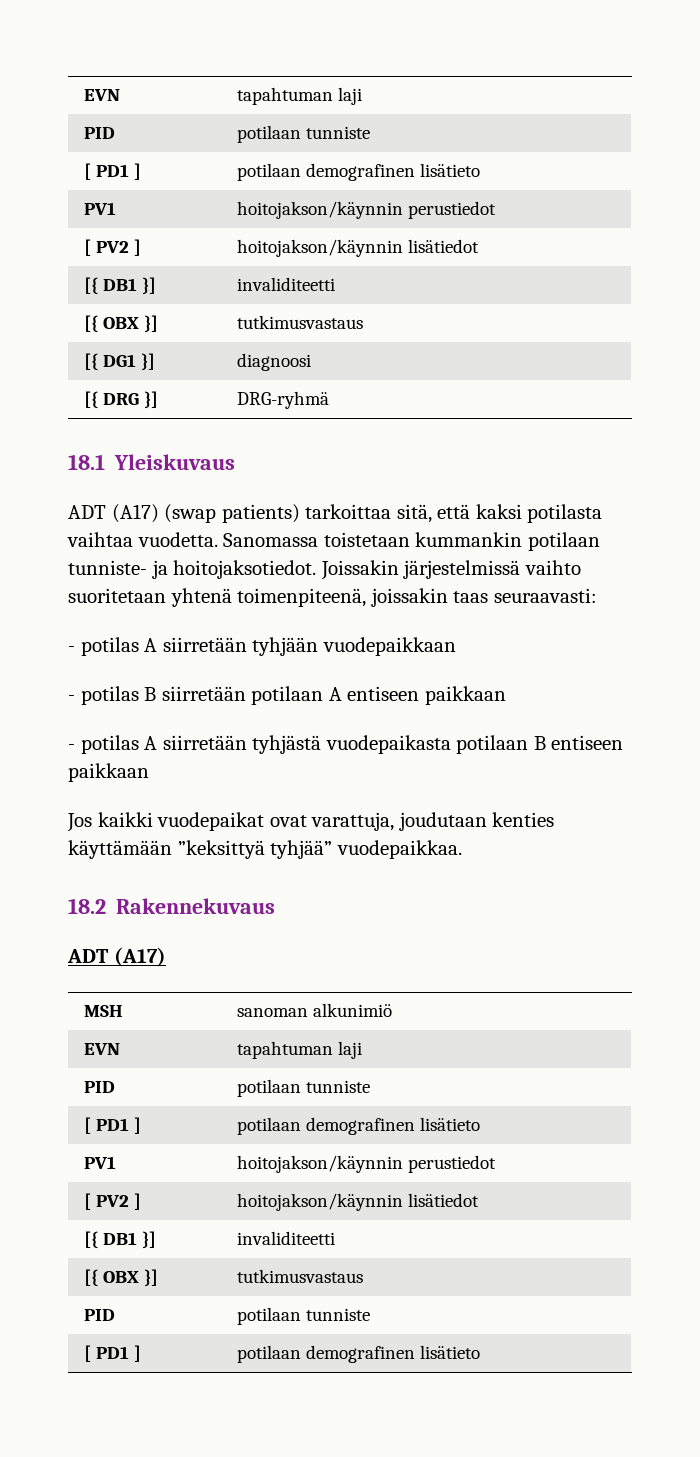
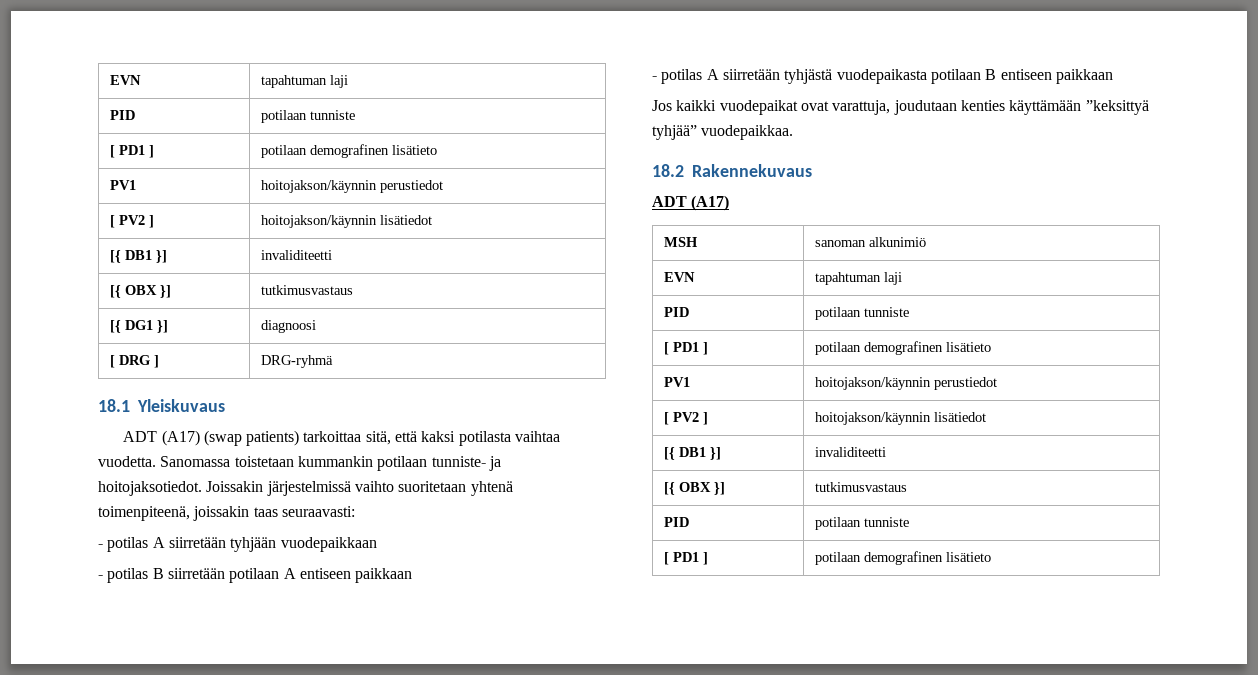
[84,391,159,409] [{ DRG }] -> [110,355,160,368] [ DRG ]

